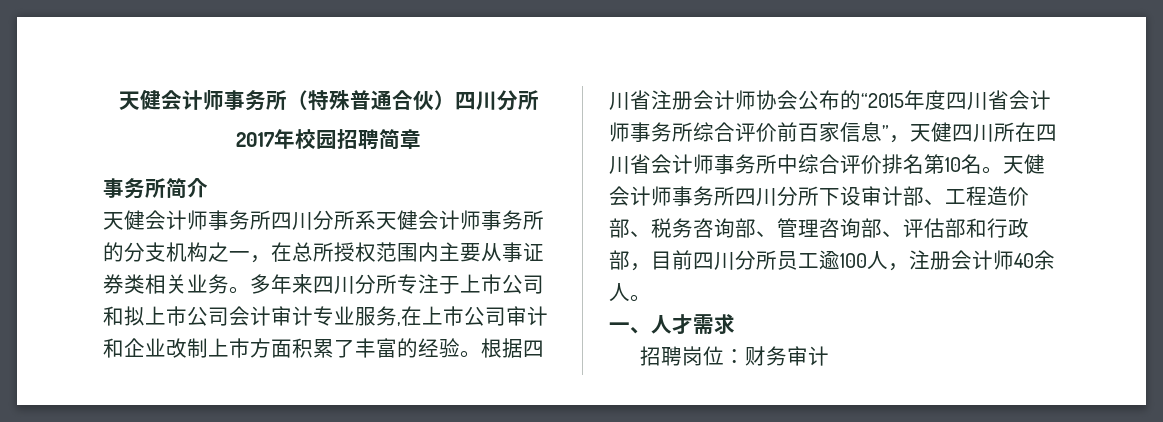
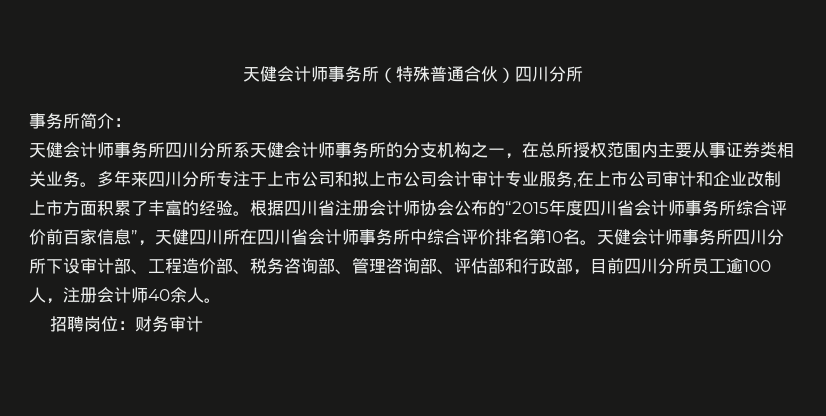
[236,129,421,150] // 2017年校园招聘简章 -> (583, 74) none
(208, 188) none -> [114,118,131,127] ：
[609,314,735,335] // 一、人才需求 -> (221, 300) none

